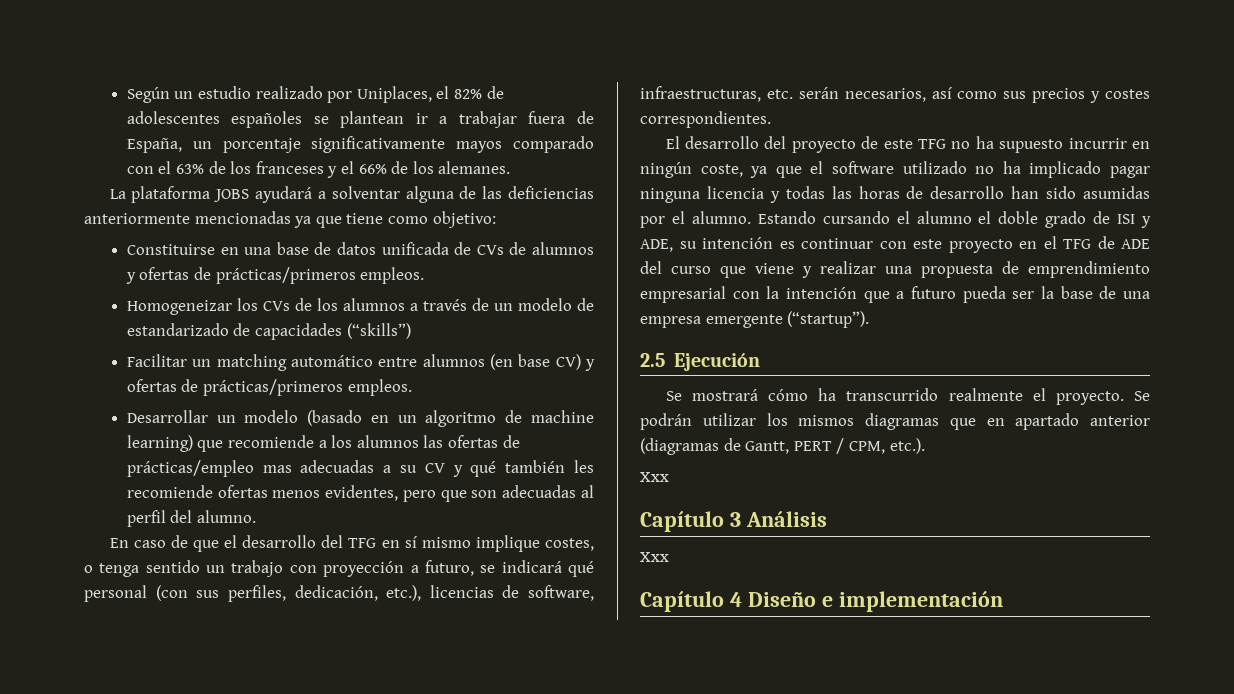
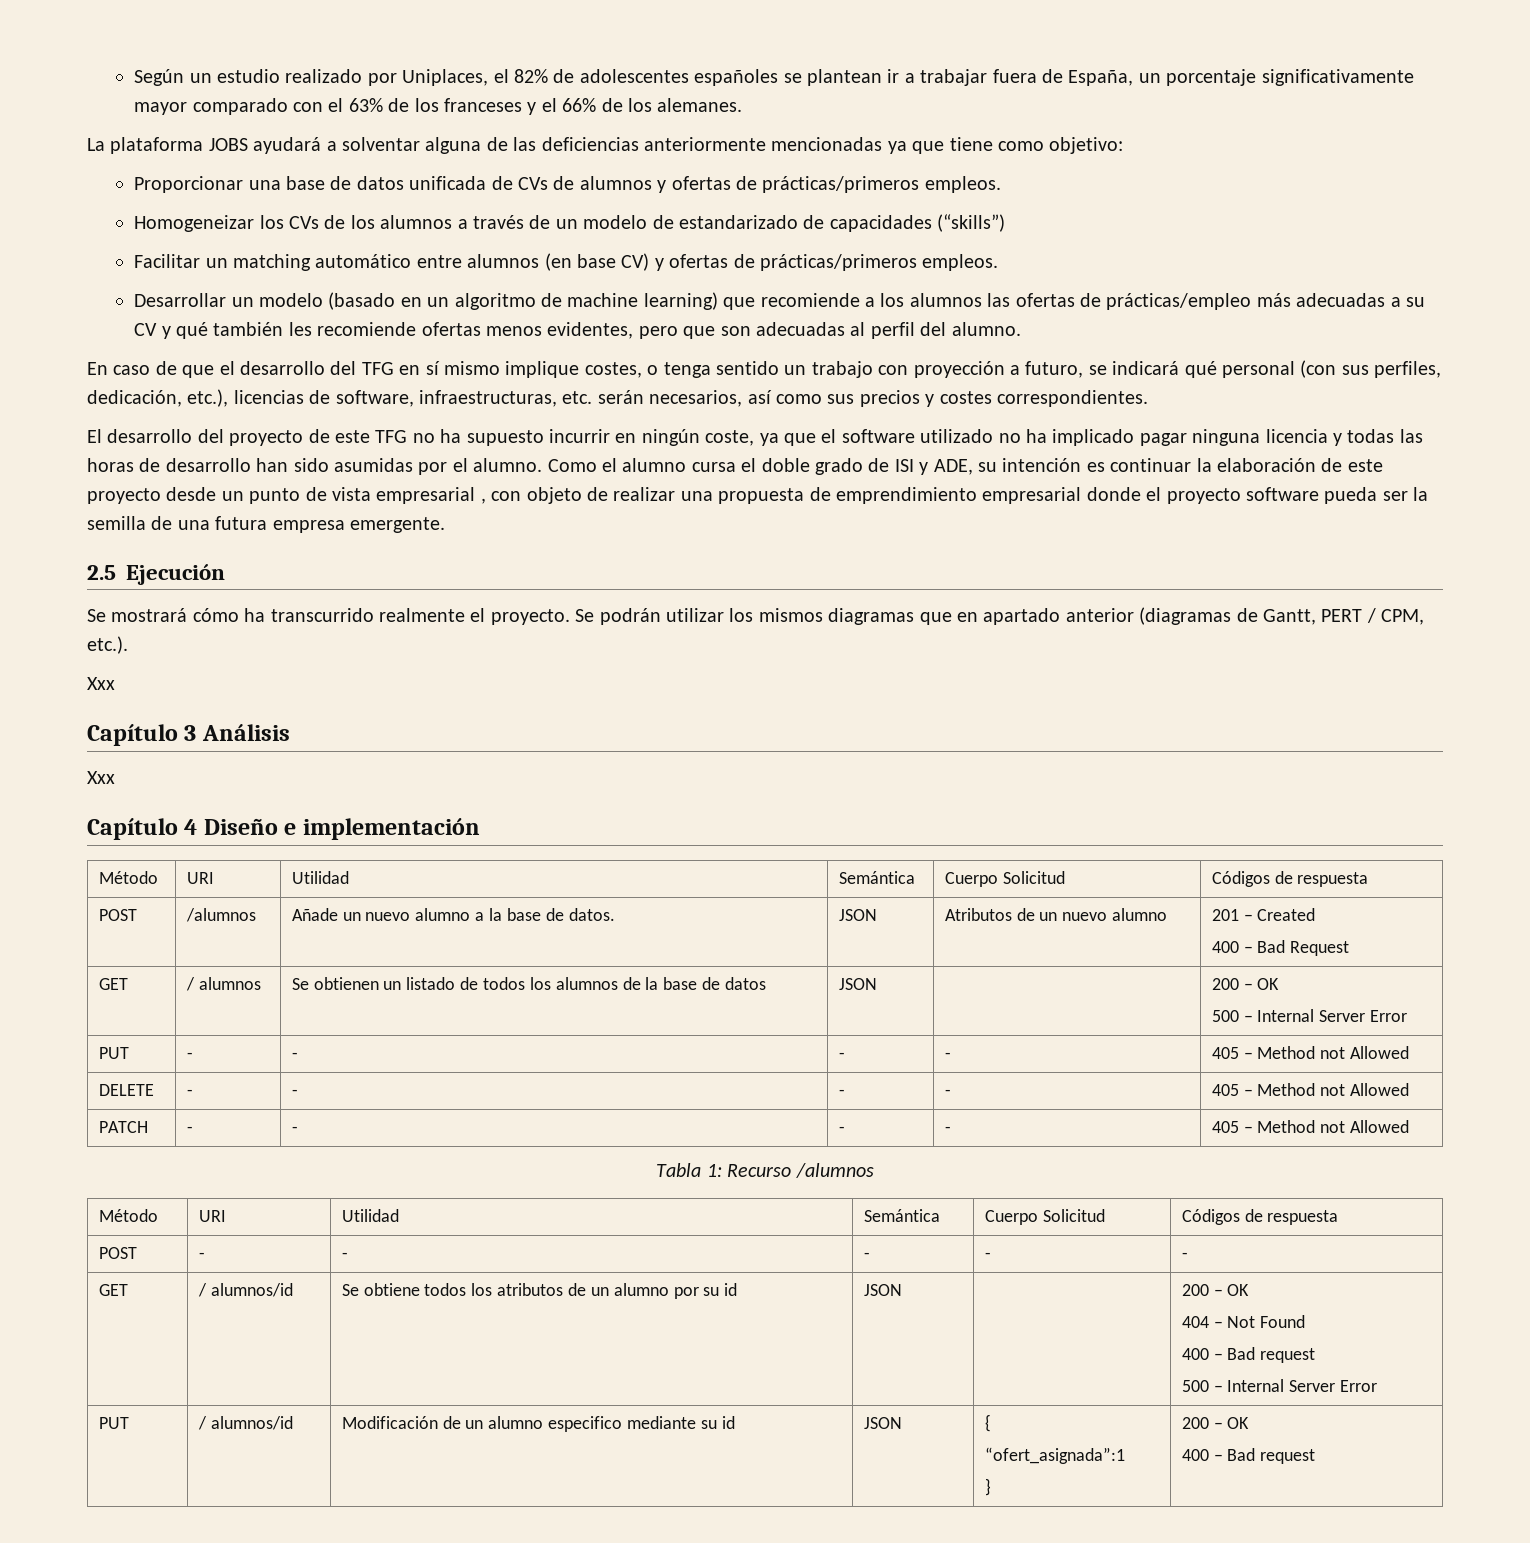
[456,141,503,153] mayos -> [134,102,188,115] mayor
[126,244,239,255] Constituirse en -> [134,176,244,193] Proporcionar
[262,465,292,473] mas -> [1256,293,1291,307] más
[757,211,890,224] Estando cursando -> [547,459,597,472] Como
(972, 217) none -> [691,462,736,472] cursa
[879,236,1150,253] [640,261,812,278] con este proyecto en el TFG de ADE del curso que viene y -> [1196,458,1383,472] [87,487,608,504] la elaboración de este proyecto desde un punto de vista empresarial , con objeto de
[732,286,956,303] con la intención que a futuro -> [1086,487,1319,504] donde el proyecto software
[1060,286,1093,299] base -> [87,516,146,530] semilla
[640,311,870,328] empresa emergente (“startup”). -> [215,516,445,533] futura empresa emergente.
(1003, 601) none -> [98,871,158,884] [186,872,214,884] [291,871,349,884] [838,871,915,884] [944,871,1065,887] [1211,871,1369,887] [98,909,137,921] [185,908,256,922] [291,908,615,921] [838,909,877,921] [944,908,1168,921] [1211,908,1316,921] [1211,940,1350,956] [98,978,128,990] [185,977,261,991] [291,977,766,990] [838,978,877,990] [1211,978,1280,990] [1211,1009,1408,1022] [98,1047,129,1059] [186,1052,193,1059] [291,1052,298,1059] [838,1052,845,1059] [944,1052,951,1059] [1211,1046,1410,1059] [98,1084,154,1096] [186,1089,193,1096] [291,1089,298,1096] [838,1089,845,1096] [944,1089,951,1096] [1211,1083,1410,1096] [98,1121,148,1133] [186,1126,193,1133] [291,1126,298,1133] [838,1126,845,1133] [944,1126,951,1133] [1211,1120,1410,1133] [656,1163,874,1178] [98,1209,158,1222] [198,1210,226,1222] [341,1209,399,1222] [863,1209,940,1222] [984,1209,1105,1225] [1181,1209,1339,1225] [98,1247,137,1259] [198,1252,205,1259] [341,1252,348,1259] [863,1252,870,1259] [984,1252,991,1259] [1181,1252,1188,1259] [98,1284,128,1296] [197,1283,293,1297] [341,1283,738,1299] [863,1284,902,1296] [1181,1284,1250,1296] [1181,1315,1306,1328] [1181,1347,1316,1363] [1181,1379,1378,1392] [98,1417,129,1429] [197,1416,293,1430] [341,1416,735,1432] [863,1417,902,1429] [984,1414,991,1432] [984,1447,1125,1464] [984,1478,991,1496] [1181,1417,1250,1429] [1181,1448,1316,1464] // Método | URI | Utilidad | Semántica | Cuerpo Solicitud | Códigos de respuesta // POST | /alumnos | Añade un nuevo alumno a la base de datos. | JSON | Atributos de un nuevo alumno | 201 – Created // 400 – Bad Request // GET | / alumnos | Se obtienen un listado de todos los alumnos de la base de datos | JSON | | 200 – OK // 500 – Internal Server Error // PUT | - | - | - | - | 405 – Method not Allowed // DELETE | - | - | - | - | 405 – Method not Allowed // PATCH | - | - | - | - | 405 – Method not Allowed // Tabla 1: Recurso /alumnos // Método | URI | Utilidad | Semántica | Cuerpo Solicitud | Códigos de respuesta // POST | - | - | - | - | - // GET | / alumnos/id | Se obtiene todos los atributos de un alumno por su id | JSON | | 200 – OK // 404 – Not Found // 400 – Bad request // 500 – Internal Server Error // PUT | / alumnos/id | Modificación de un alumno especifico mediante su id | JSON | { // “ofert_asignada”:1 // } | 200 – OK // 400 – Bad request

